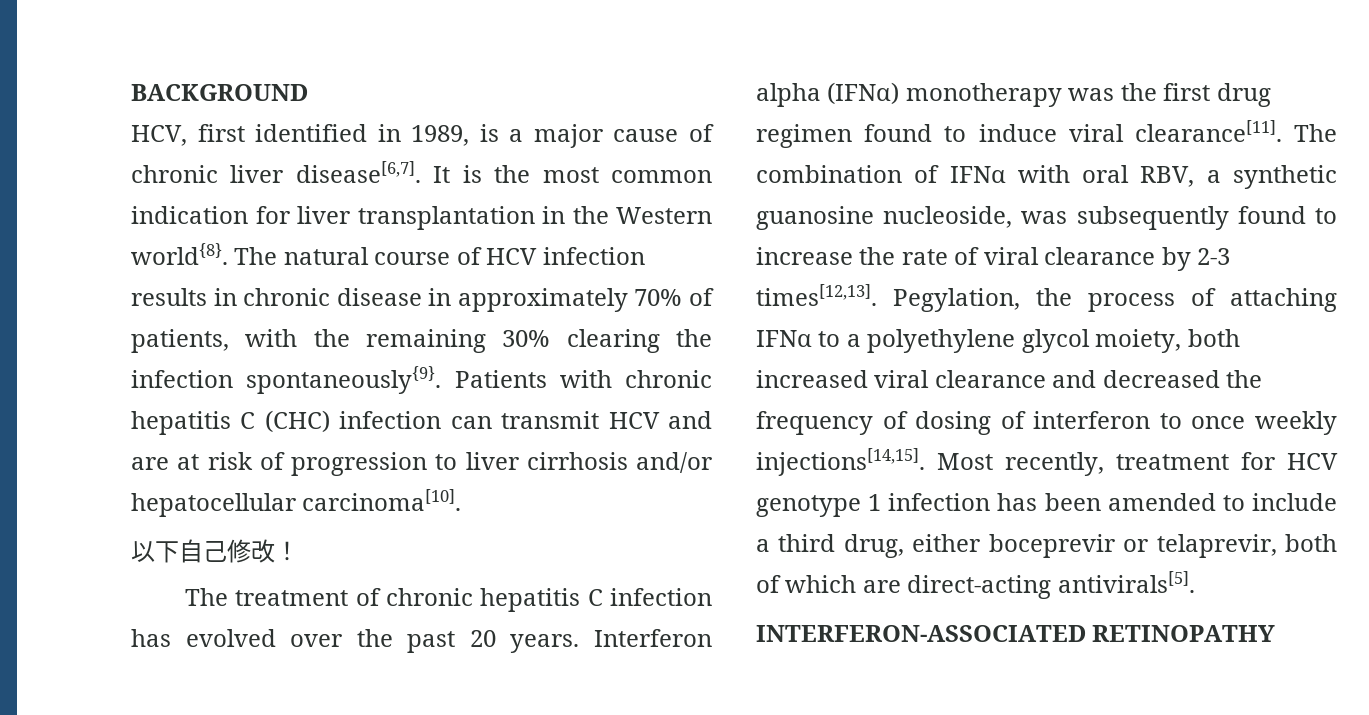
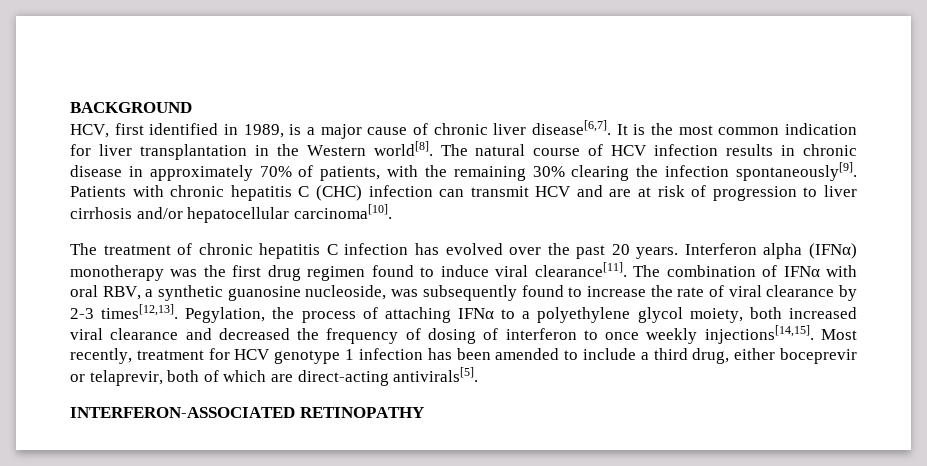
[131,243,228,265] world{8}. -> [373,141,433,156] world[8].
[246,366,442,394] spontaneously{9}. -> [736,162,857,181] spontaneously[9].
[131,539,299,563] // 以下自己修改！ -> (392, 211) none

